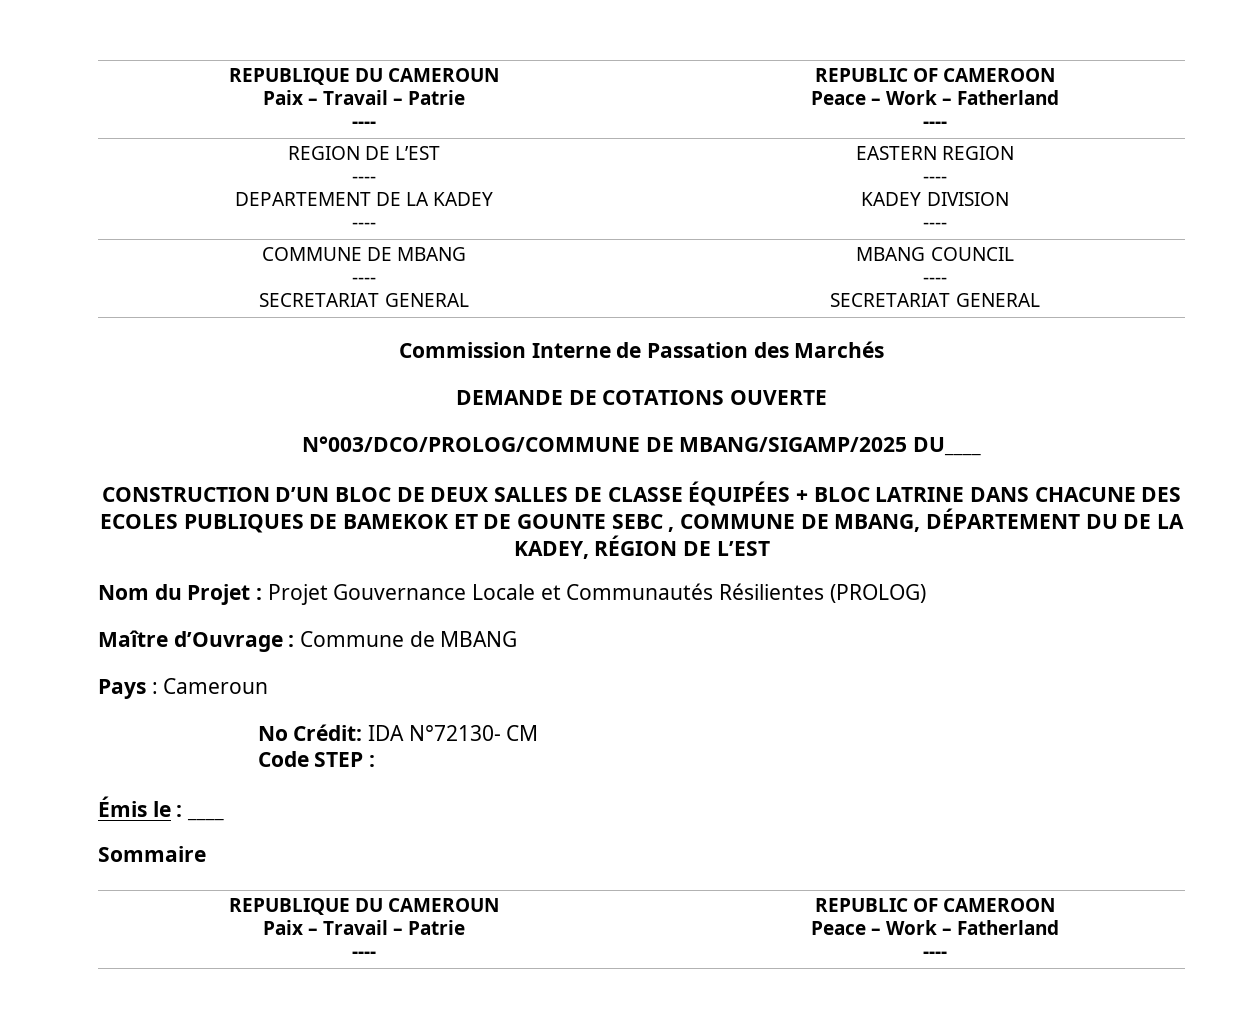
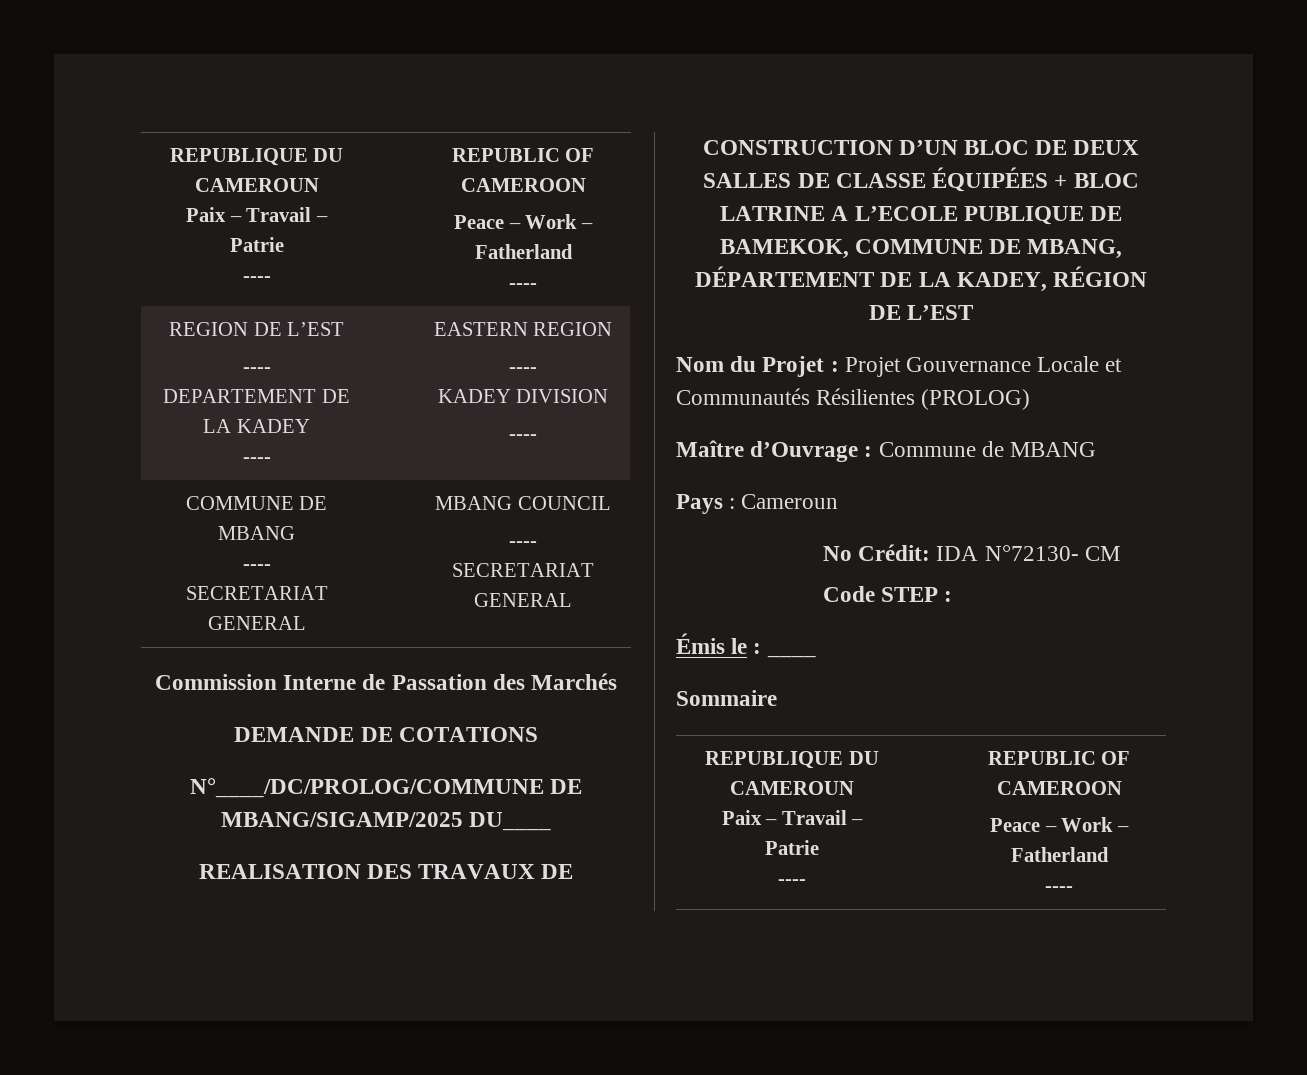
[730,390,828,405] [301,436,640,452] OUVERTE // N°003/DCO/PROLOG/COMMUNE -> [189,778,544,798] // N°____/DC/PROLOG/COMMUNE
(982, 446) none -> [198,864,574,879] REALISATION DES TRAVAUX DE
[969,487,1182,502] [99,514,675,533] DANS CHACUNE DES ECOLES PUBLIQUES DE BAMEKOK ET DE GOUNTE SEBC , -> [831,206,1122,225] [719,239,849,259] A L’ECOLE PUBLIQUE DE BAMEKOK,
[1085,514,1118,529] DU -> (875, 276) none

